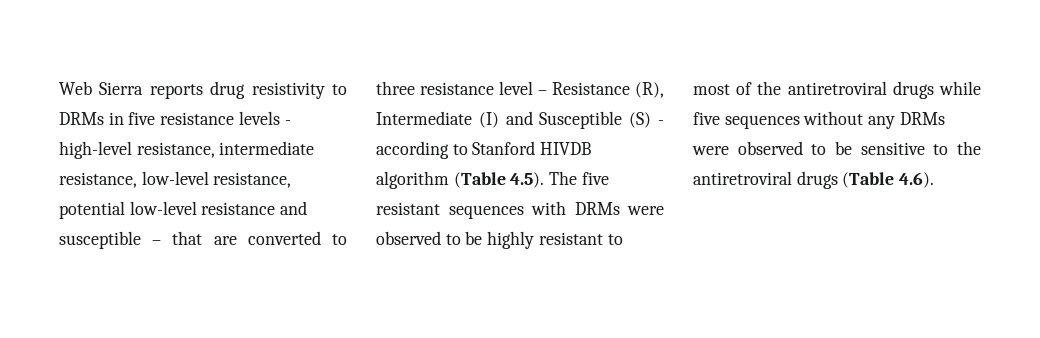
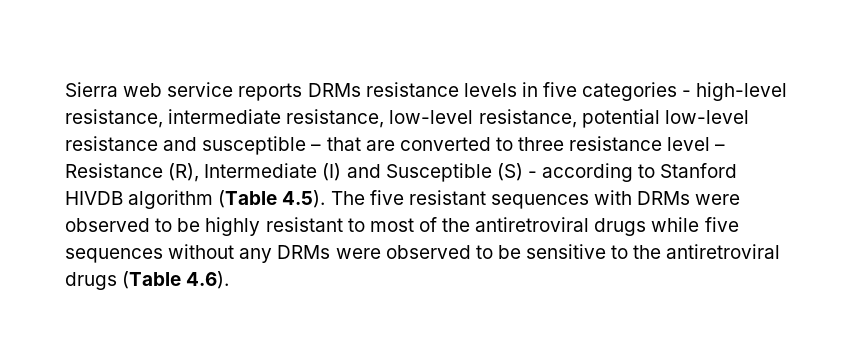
[59,81,347,99] [59,111,280,125] Web Sierra reports drug resistivity to DRMs in five resistance levels -> [65,82,678,101] Sierra web service reports DRMs resistance levels in five categories

